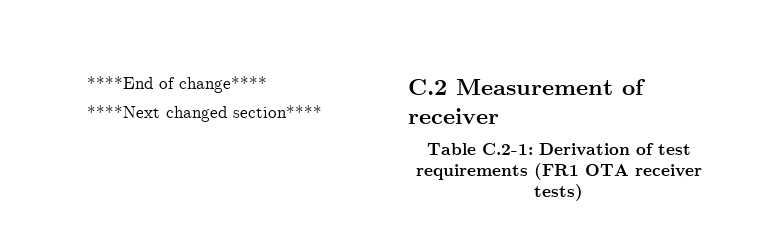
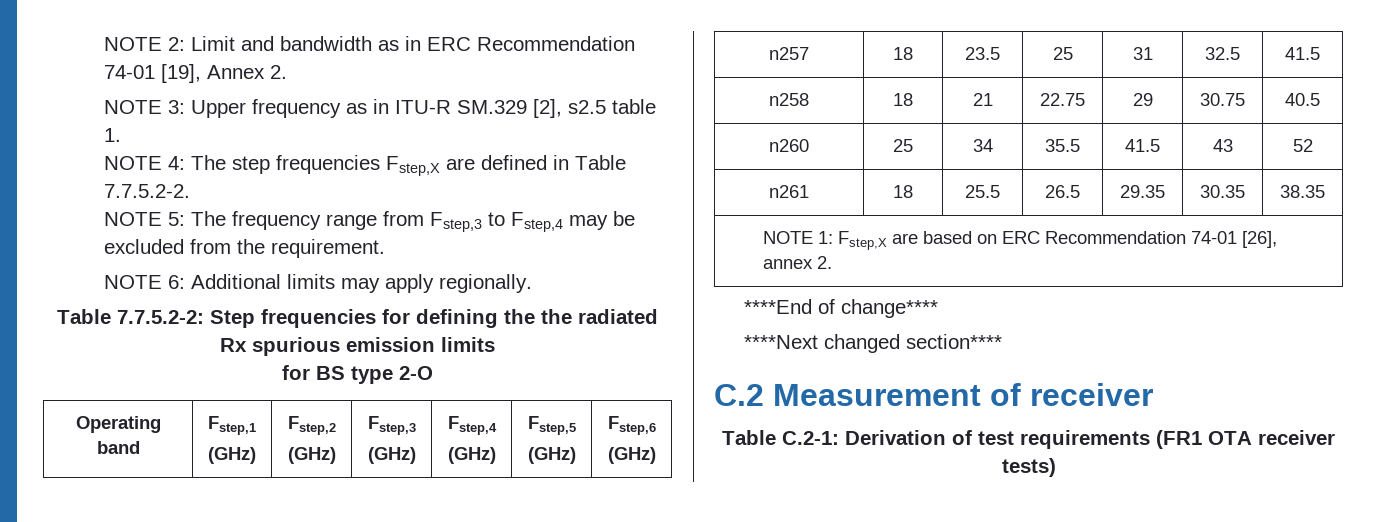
(87, 82) none -> [103,36,635,51] [103,64,287,83] [103,99,656,118] [103,128,121,142] [103,155,626,176] [103,184,190,198] [103,211,635,232] [103,239,385,258] [103,274,532,293] [57,309,658,328] [220,337,495,356] [282,365,433,384] [75,416,161,433] [96,441,140,454] [208,416,256,435] [208,447,256,464] [287,416,336,435] [287,447,336,464] [367,416,416,435] [367,447,416,464] [447,416,497,435] [447,447,496,464] [527,416,576,435] [527,447,576,464] [607,416,656,435] [607,447,656,464] [769,47,809,60] [893,47,913,60] [965,47,1000,60] [1052,47,1073,60] [1132,47,1153,60] [1205,47,1240,60] [1285,47,1320,60] [769,93,809,106] [893,93,913,106] [972,93,993,106] [1040,93,1085,106] [1132,93,1153,106] [1200,93,1245,106] [1285,93,1320,106] [769,139,809,152] [893,139,913,152] [972,139,993,152] [1045,139,1080,152] [1125,139,1160,152] [1212,139,1233,152] [1292,139,1313,152] [769,185,809,198] [893,185,913,198] [965,185,1000,198] [1045,185,1080,198] [1120,185,1165,198] [1200,185,1245,198] [1280,185,1325,198] [762,231,1277,250] [762,256,832,269] NOTE 2: Limit and bandwidth as in ERC Recommendation 74-01 [19], Annex 2. // NOTE 3: Upper frequency as in ITU-R SM.329 [2], s2.5 table 1. // NOTE 4: The step frequencies Fstep,X are defined in Table 7.7.5.2-2. // NOTE 5: The frequency range from Fstep,3 to Fstep,4 may be excluded from the requirement. // NOTE 6: Additional limits may apply regionally. // Table 7.7.5.2-2: Step frequencies for defining the the radiated Rx spurious emission limits // for BS type 2-O // Operating band | Fstep,1 // (GHz) | Fstep,2 // (GHz) | Fstep,3 // (GHz) | Fstep,4 // (GHz) | Fstep,5 // (GHz) | Fstep,6 // (GHz) // n257 | 18 | 23.5 | 25 | 31 | 32.5 | 41.5 // n258 | 18 | 21 | 22.75 | 29 | 30.75 | 40.5 // n260 | 25 | 34 | 35.5 | 41.5 | 43 | 52 // n261 | 18 | 25.5 | 26.5 | 29.35 | 30.35 | 38.35 // NOTE 1: Fstep,X are based on ERC Recommendation 74-01 [26], annex 2. //

